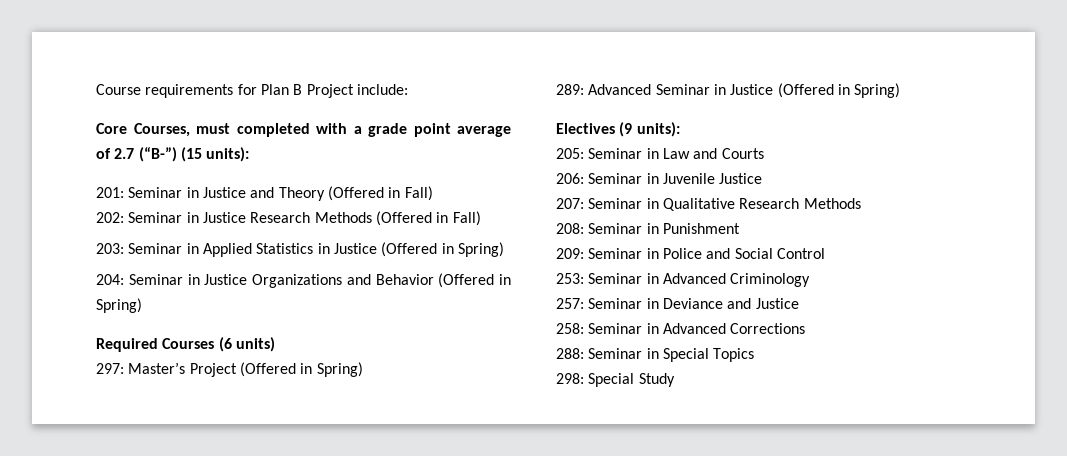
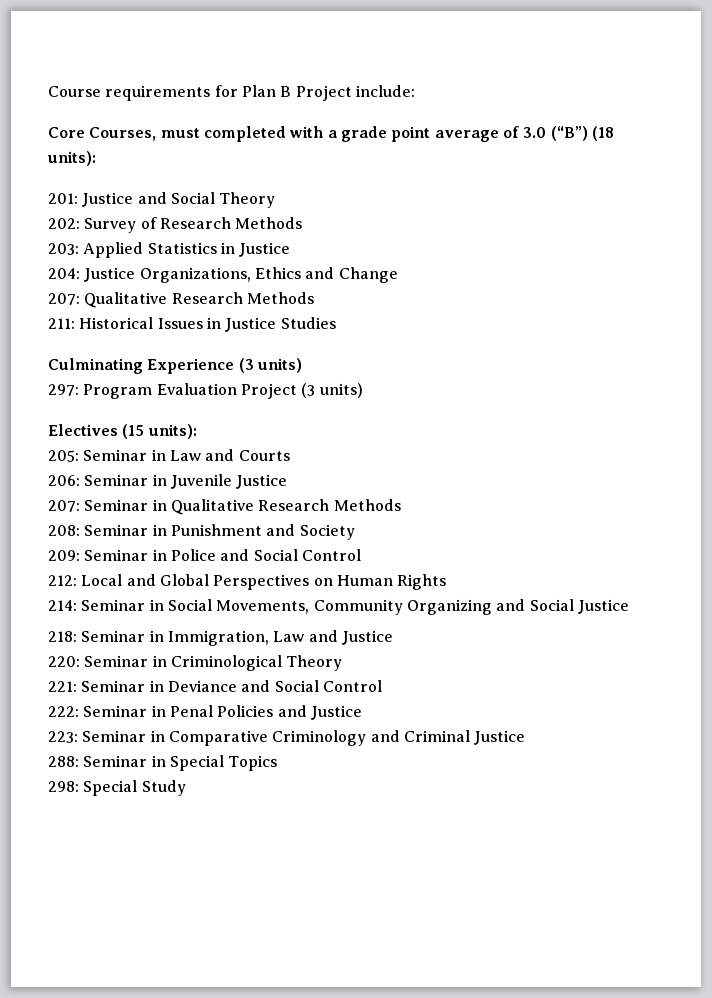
[114,147,202,162] 2.7 (“B-”) (15 -> [523,126,614,141] 3.0 (“B”) (18
[128,187,199,198] Seminar in -> (78, 198) none
[278,186,433,201] [96,211,481,226] Theory (Offered in Fall) // 202: Seminar in Justice Research Methods (Offered in Fall) -> [170,192,276,208] [48,217,303,233] Social Theory // 202: Survey of Research Methods
[128,243,199,254] Seminar in -> (79, 249) none
[381,242,504,257] [96,273,511,288] [96,298,142,313] [96,337,275,352] [96,362,363,377] [556,83,901,98] (Offered in Spring) // 204: Seminar in Justice Organizations and Behavior (Offered in Spring) // Required Courses (6 units) // 297: Master’s Project (Offered in Spring) // 289: Advanced Seminar in Justice (Offered in Spring) -> [48,267,398,283] [48,292,314,308] [48,317,336,332] [48,358,302,374] [48,383,363,399] // 204: Justice Organizations, Ethics and Change // 207: Qualitative Research Methods // 211: Historical Issues in Justice Studies // Culminating Experience (3 units) // 297: Program Evaluation Project (3 units)
[619,122,633,137] (9 -> [122,424,145,439] (15
(740, 228) none -> [266,524,355,540] and Society
[556,273,811,287] [556,298,799,309] [556,323,806,334] 253: Seminar in Advanced Criminology // 257: Seminar in Deviance and Justice // 258: Seminar in Advanced Corrections -> [48,574,447,590] [48,599,629,615] [48,630,393,646] [48,655,343,671] [48,680,382,692] [48,705,362,720] [48,730,526,746] 212: Local and Global Perspectives on Human Rights // 214: Seminar in Social Movements, Community Organizing and Social Justice // 218: Seminar in Immigration, Law and Justice // 220: Seminar in Criminological Theory // 221: Seminar in Deviance and Social Control // 222: Seminar in Penal Policies and Justice // 223: Seminar in Comparative Criminology and Criminal Justice

